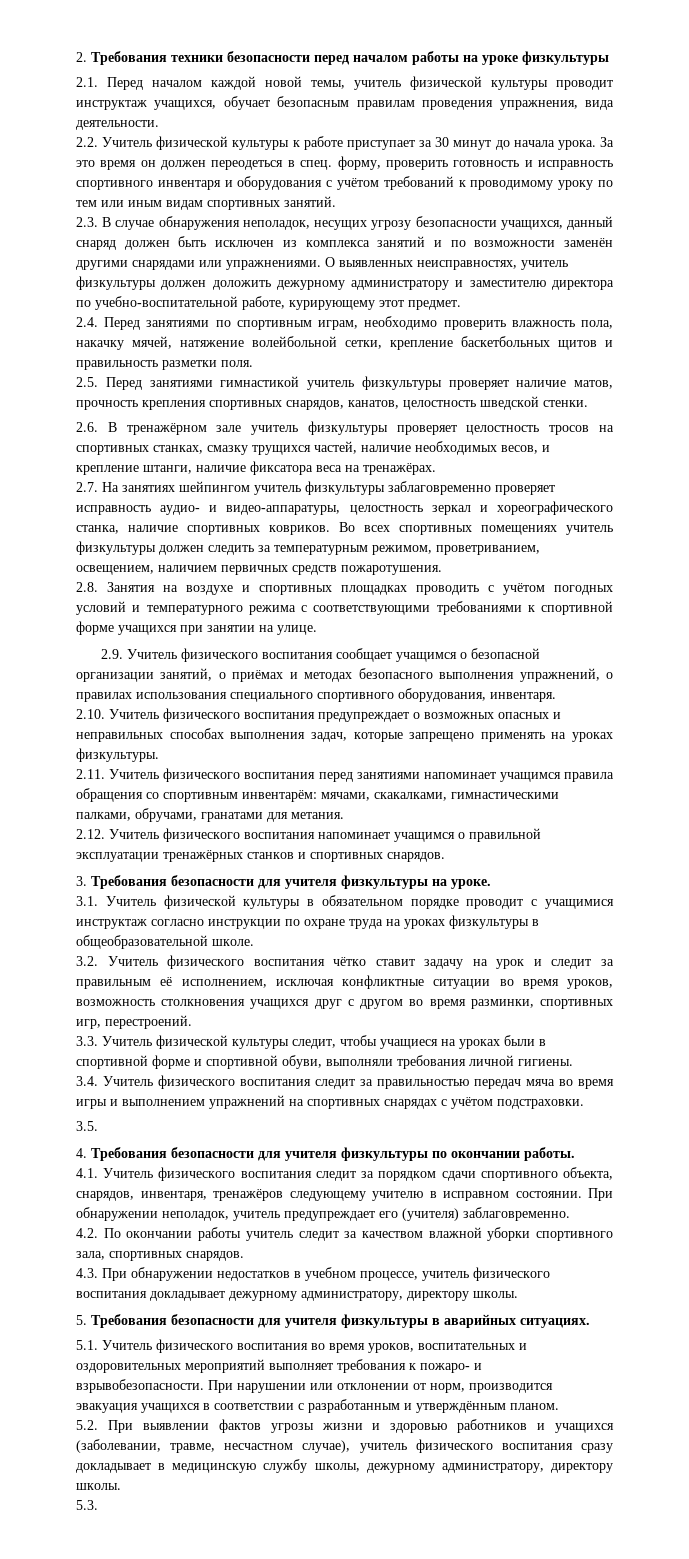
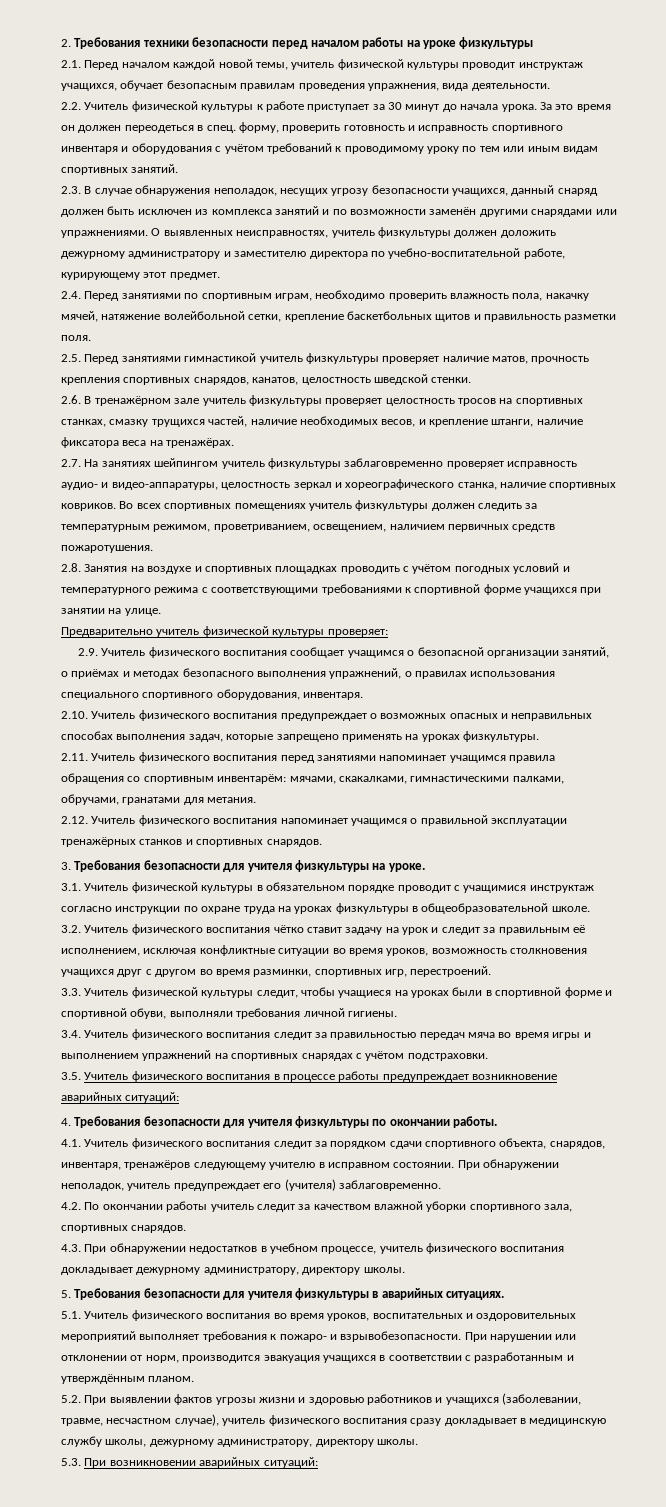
(317, 630) none -> [61,626,388,637] // Предварительно учитель физической культуры проверяет:
(98, 1126) none -> [84,1071,557,1082] [61,1092,180,1103] Учитель физического воспитания в процессе работы предупреждает возникновение аварийных ситуаций:
(98, 1505) none -> [84,1457,318,1468] При возникновении аварийных ситуаций:

